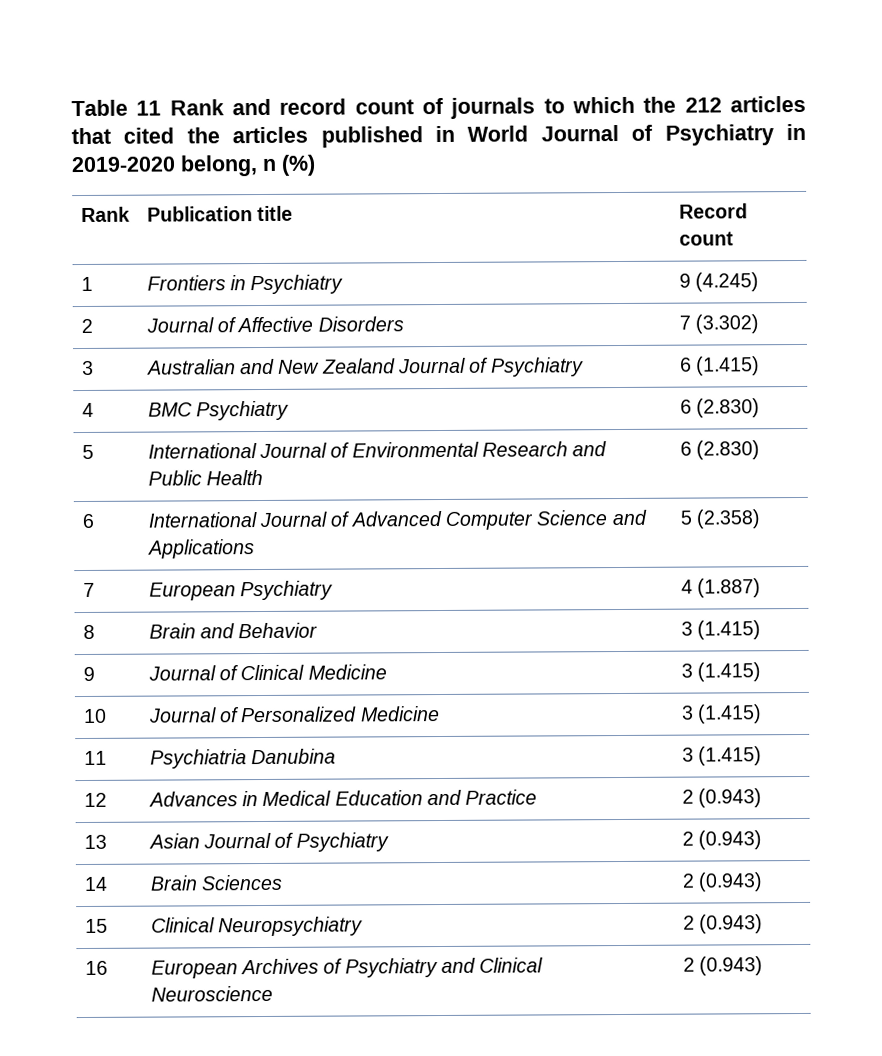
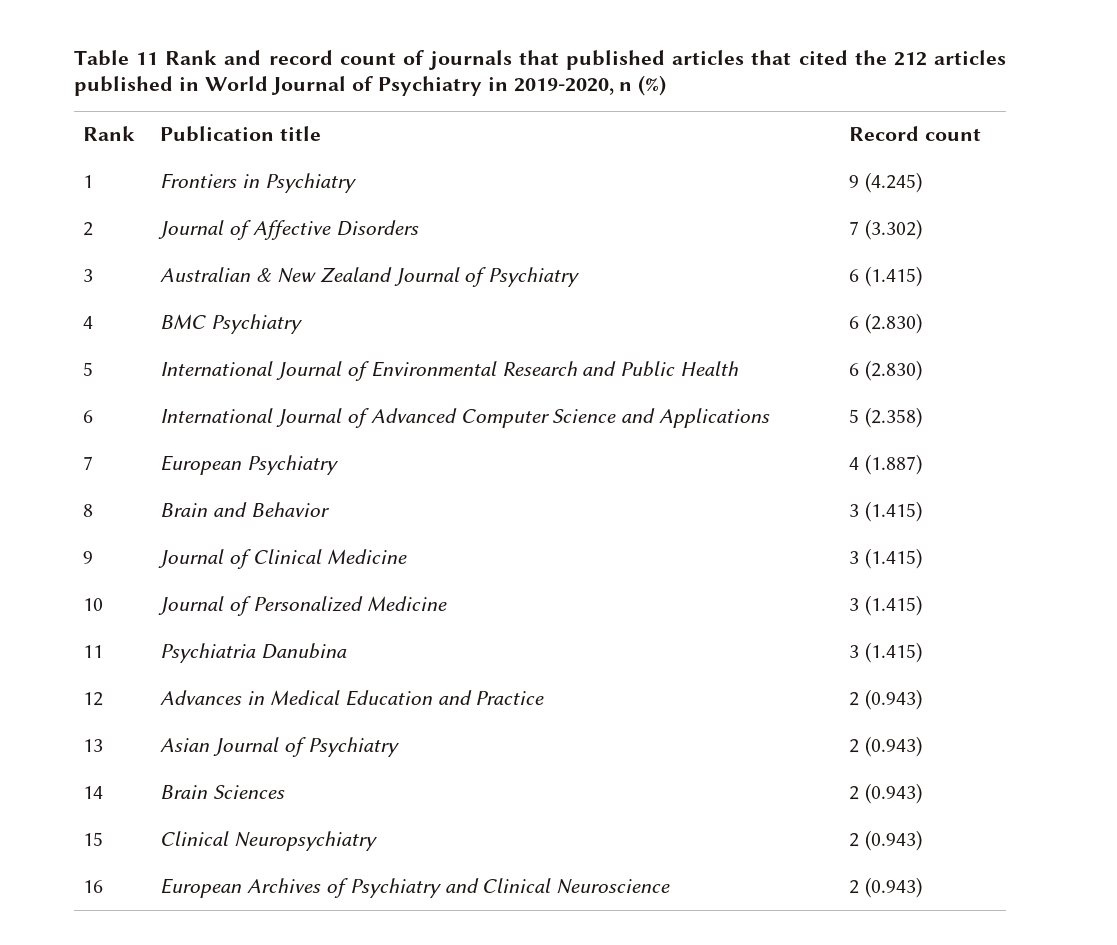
[543,96,722,114] to which the 212 -> [519,50,666,70] that published
(220, 135) none -> [893,52,927,66] 212
[71,155,258,177] 2019-2020 belong, -> [513,78,614,95] 2019-2020,
[240,358,276,375] and -> [256,268,273,282] &

